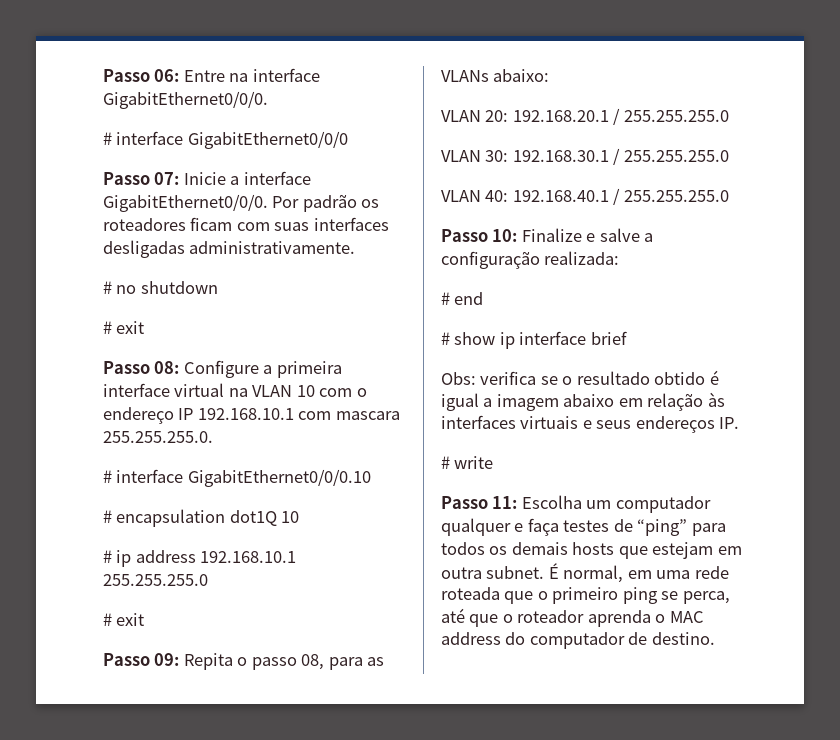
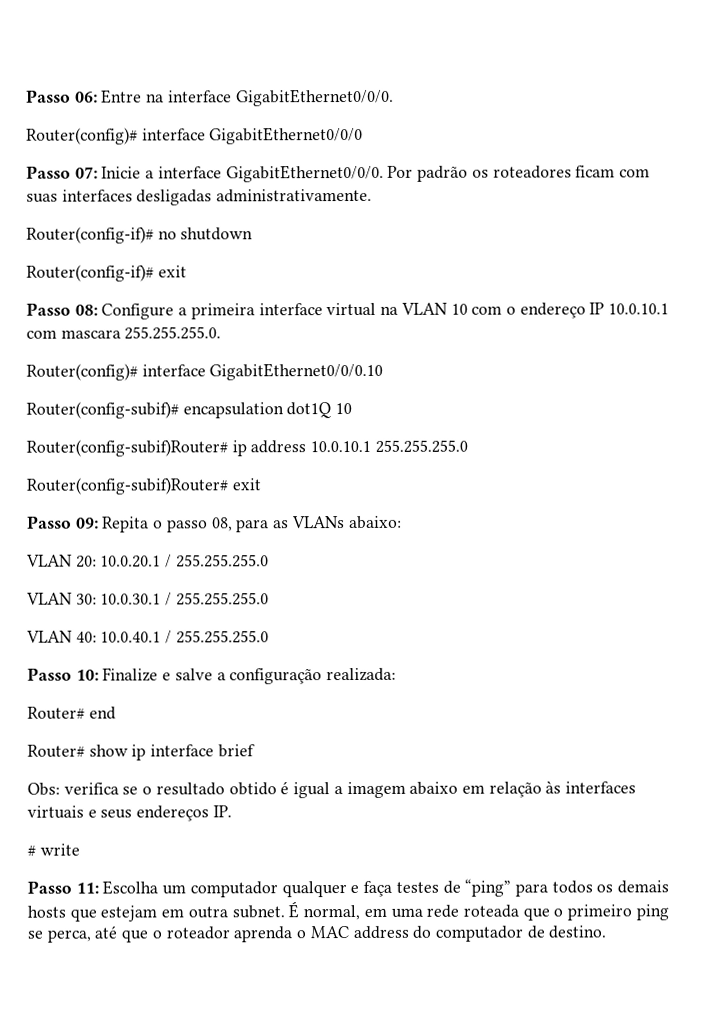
[103,132,112,145] # -> [26,127,138,145] Router(config)#
[103,281,112,294] # -> [26,226,154,244] Router(config-if)#
[103,321,112,334] # -> [26,264,154,282] Router(config-if)#
[197,408,294,420] 192.168.10.1 -> [608,303,670,315] 10.0.10.1
[103,470,112,483] # -> [26,363,138,381] Router(config)#
[103,510,112,523] # -> [26,401,179,419] Router(config-subif)#
[103,550,112,563] # -> [26,439,228,457] Router(config-subif)Router#
[200,551,297,563] [103,574,208,586] [103,613,112,626] 192.168.10.1 255.255.255.0 // # -> [310,439,468,453] [26,477,228,495] 10.0.10.1 255.255.255.0 // Router(config-subif)Router#
[512,110,609,122] 192.168.20.1 -> [100,555,162,568] 10.0.20.1
[512,150,609,162] 192.168.30.1 -> [100,593,162,605] 10.0.30.1
[512,190,609,202] 192.168.40.1 -> [100,631,162,643] 10.0.40.1
[441,292,450,305] # -> [27,706,85,720] Router#
[441,332,450,345] # -> [27,744,85,758] Router#

